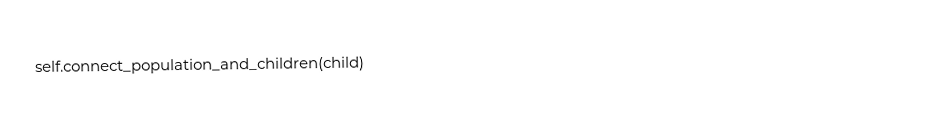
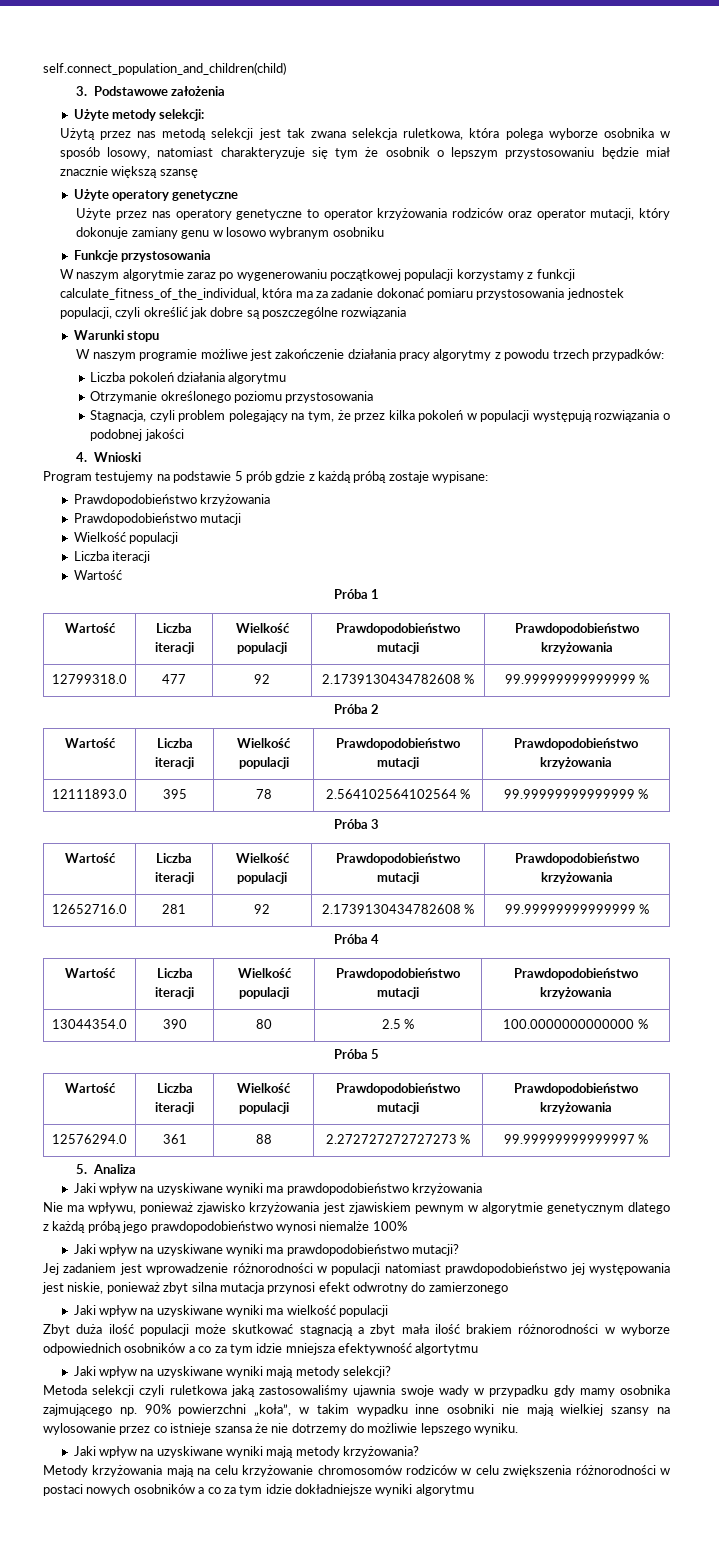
(365, 65) none -> [76,86,226,96] [73,109,205,121] [59,128,670,140] [59,147,670,159] [59,166,198,178] [73,189,239,201] [76,208,670,220] [76,227,384,239] [73,250,211,262] [59,269,575,281] [59,288,624,300] [59,307,407,319] [73,330,159,342] [76,349,664,361] [90,372,287,384] [90,391,374,403] [90,410,670,422] [90,429,184,441] [76,452,141,462] [43,471,489,483] [73,494,270,506] [73,513,241,525] [73,532,178,544] [73,551,150,563] [73,570,122,580] [333,589,380,599] [64,623,116,633] [156,623,192,633] [154,642,194,654] [235,623,290,633] [237,642,287,654] [336,623,461,635] [377,642,419,654] [515,623,640,635] [541,642,613,654] [52,674,127,684] [162,674,186,684] [254,674,270,684] [321,674,475,684] [504,674,650,684] [333,704,380,714] [64,738,116,748] [156,738,193,748] [155,757,194,769] [237,738,291,748] [238,757,289,769] [336,738,461,750] [377,757,419,769] [514,738,639,750] [540,757,612,769] [52,789,127,799] [162,789,187,799] [255,789,272,799] [325,789,471,799] [503,789,649,799] [333,819,380,829] [64,853,116,863] [156,853,192,863] [154,872,194,884] [235,853,290,863] [237,872,287,884] [336,853,461,865] [377,872,419,884] [515,853,640,865] [541,872,613,884] [52,904,127,914] [162,904,186,914] [254,904,270,914] [321,904,475,914] [504,904,650,914] [333,934,380,944] [64,968,116,978] [156,968,193,978] [155,987,194,999] [237,968,292,978] [239,987,289,999] [336,968,461,980] [377,987,419,999] [513,968,639,980] [539,987,612,999] [52,1019,127,1029] [162,1019,187,1029] [256,1019,272,1029] [381,1019,415,1029] [503,1019,648,1029] [333,1049,380,1059] [64,1083,116,1093] [156,1083,193,1093] [155,1102,194,1114] [237,1083,291,1093] [238,1102,289,1114] [336,1083,461,1095] [377,1102,419,1114] [514,1083,639,1095] [540,1102,612,1114] [52,1134,127,1144] [162,1134,187,1144] [255,1134,272,1144] [325,1134,471,1144] [503,1134,649,1144] [76,1164,136,1174] [73,1183,483,1195] [43,1202,670,1214] [43,1221,407,1233] [73,1244,460,1256] [43,1263,670,1275] [42,1282,508,1294] [73,1305,389,1317] [43,1324,670,1336] [43,1343,479,1355] [73,1366,392,1378] [43,1385,670,1397] [43,1404,671,1417] [43,1423,519,1435] [73,1446,420,1458] [43,1465,670,1477] [43,1484,474,1496] // 3. Podstawowe założenia // Użyte metody selekcji: // Użytą przez nas metodą selekcji jest tak zwana selekcja ruletkowa, która polega wyborze osobnika w sposób losowy, natomiast charakteryzuje się tym że osobnik o lepszym przystosowaniu będzie miał znacznie większą szansę // Użyte operatory genetyczne // Użyte przez nas operatory genetyczne to operator krzyżowania rodziców oraz operator mutacji, który dokonuje zamiany genu w losowo wybranym osobniku // Funkcje przystosowania // W naszym algorytmie zaraz po wygenerowaniu początkowej populacji korzystamy z funkcji calculate_fitness_of_the_individual, która ma za zadanie dokonać pomiaru przystosowania jednostek populacji, czyli określić jak dobre są poszczególne rozwiązania // Warunki stopu // W naszym programie możliwe jest zakończenie działania pracy algorytmy z powodu trzech przypadków: // Liczba pokoleń działania algorytmu // Otrzymanie określonego poziomu przystosowania // Stagnacja, czyli problem polegający na tym, że przez kilka pokoleń w populacji występują rozwiązania o podobnej jakości // 4. Wnioski // Program testujemy na podstawie 5 prób gdzie z każdą próbą zostaje wypisane: // Prawdopodobieństwo krzyżowania // Prawdopodobieństwo mutacji // Wielkość populacji // Liczba iteracji // Wartość // Próba 1 // Wartość | Liczba iteracji | Wielkość populacji | Prawdopodobieństwo mutacji | Prawdopodobieństwo krzyżowania // 12799318.0 | 477 | 92 | 2.1739130434782608 % | 99.99999999999999 % // Próba 2 // Wartość | Liczba iteracji | Wielkość populacji | Prawdopodobieństwo mutacji | Prawdopodobieństwo krzyżowania // 12111893.0 | 395 | 78 | 2.564102564102564 % | 99.99999999999999 % // Próba 3 // Wartość | Liczba iteracji | Wielkość populacji | Prawdopodobieństwo mutacji | Prawdopodobieństwo krzyżowania // 12652716.0 | 281 | 92 | 2.1739130434782608 % | 99.99999999999999 % // Próba 4 // Wartość | Liczba iteracji | Wielkość populacji | Prawdopodobieństwo mutacji | Prawdopodobieństwo krzyżowania // 13044354.0 | 390 | 80 | 2.5 % | 100.0000000000000 % // Próba 5 // Wartość | Liczba iteracji | Wielkość populacji | Prawdopodobieństwo mutacji | Prawdopodobieństwo krzyżowania // 12576294.0 | 361 | 88 | 2.272727272727273 % | 99.99999999999997 % // 5. Analiza // Jaki wpływ na uzyskiwane wyniki ma prawdopodobieństwo krzyżowania // Nie ma wpływu, ponieważ zjawisko krzyżowania jest zjawiskiem pewnym w algorytmie genetycznym dlatego z każdą próbą jego prawdopodobieństwo wynosi niemalże 100% // Jaki wpływ na uzyskiwane wyniki ma prawdopodobieństwo mutacji? // Jej zadaniem jest wprowadzenie różnorodności w populacji natomiast prawdopodobieństwo jej występowania jest niskie, ponieważ zbyt silna mutacja przynosi efekt odwrotny do zamierzonego // Jaki wpływ na uzyskiwane wyniki ma wielkość populacji // Zbyt duża ilość populacji może skutkować stagnacją a zbyt mała ilość brakiem różnorodności w wyborze odpowiednich osobników a co za tym idzie mniejsza efektywność algortytmu // Jaki wpływ na uzyskiwane wyniki mają metody selekcji? // Metoda selekcji czyli ruletkowa jaką zastosowaliśmy ujawnia swoje wady w przypadku gdy mamy osobnika zajmującego np. 90% powierzchni „koła”, w takim wypadku inne osobniki nie mają wielkiej szansy na wylosowanie przez co istnieje szansa że nie dotrzemy do możliwie lepszego wyniku. // Jaki wpływ na uzyskiwane wyniki mają metody krzyżowania? // Metody krzyżowania mają na celu krzyżowanie chromosomów rodziców w celu zwiększenia różnorodności w postaci nowych osobników a co za tym idzie dokładniejsze wyniki algorytmu

